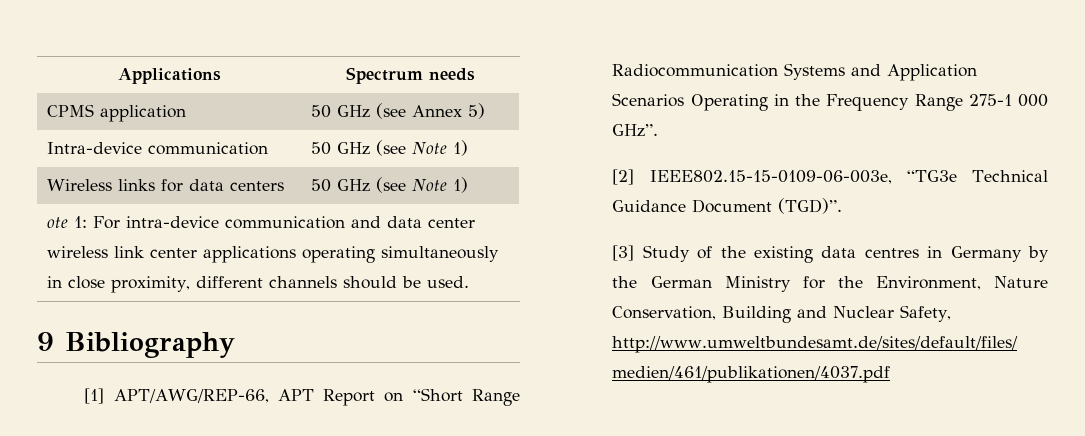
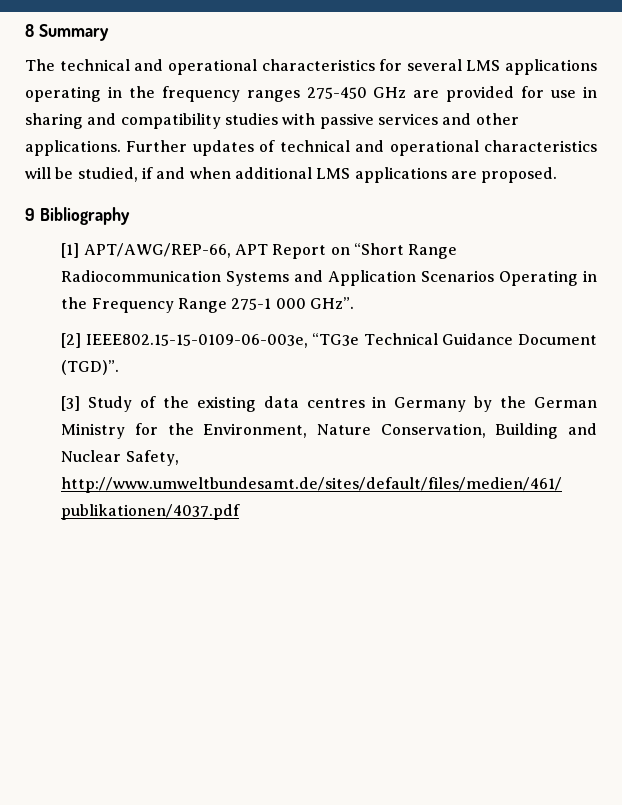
[118,68,221,84] [346,67,476,84] [47,104,187,122] [311,103,486,119] [47,142,269,155] [311,140,469,156] [47,179,285,192] [311,177,469,193] [47,216,476,229] [47,246,500,263] [47,276,470,293] Applications | Spectrum needs // CPMS application | 50 GHz (see Annex 5) // Intra-device communication | 50 GHz (see Note 1) // Wireless links for data centers | 50 GHz (see Note 1) // ote 1: For intra-device communication and data center wireless link center applications operating simultaneously in close proximity, different channels should be used. -> [25,24,109,41] [25,59,597,75] [25,86,597,102] [25,113,519,129] [25,140,597,156] [25,167,558,183] 8 Summary // The technical and operational characteristics for several LMS applications operating in the frequency ranges 275-450 GHz are provided for use in sharing and compatibility studies with passive services and other applications. Further updates of technical and operational characteristics will be studied, if and when additional LMS applications are proposed.

